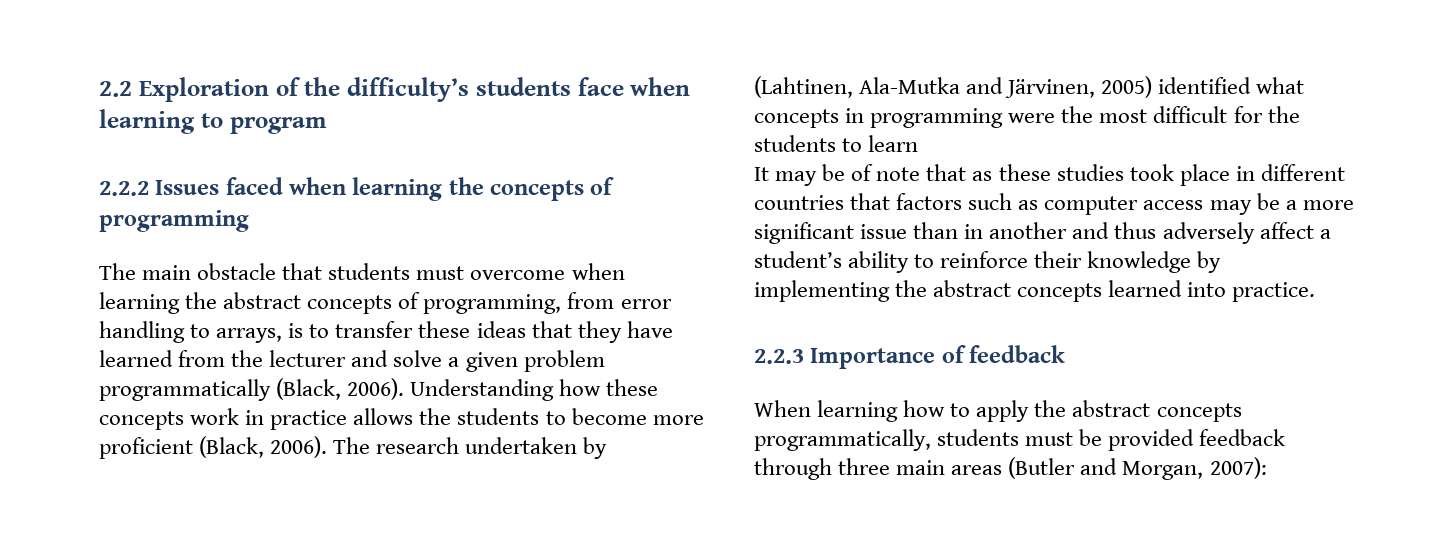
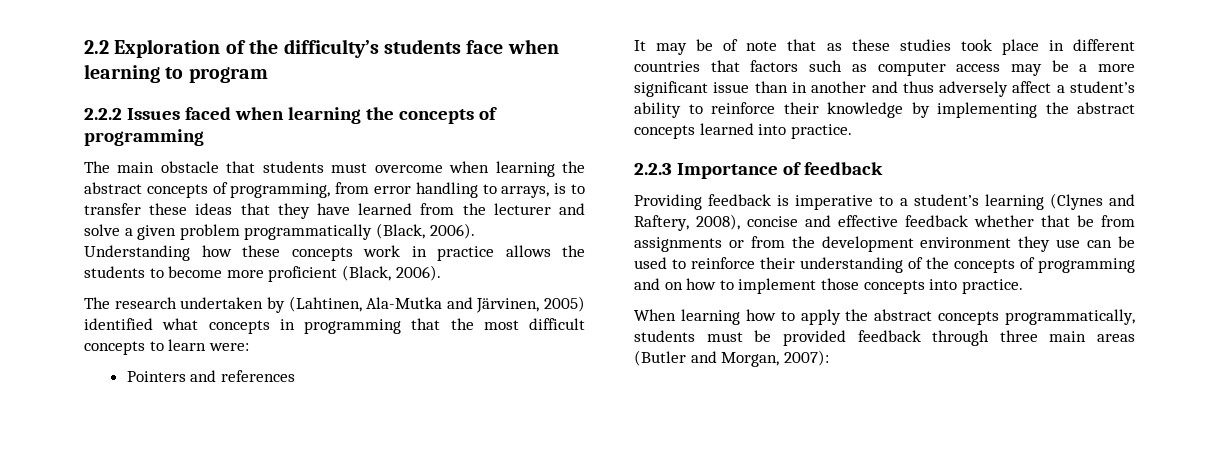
(328, 447) none -> (441, 273) //
[1008,113,1056,123] were -> [411,318,441,330] that
[1233,106,1300,123] [754,135,836,152] for the students -> [84,341,145,355] concepts
(919, 143) none -> [208,343,249,351] [126,370,295,382] were: // Pointers and references
(1066, 354) none -> [634,193,1135,210] [634,214,1135,231] [634,236,1135,252] [634,257,1135,273] [634,278,1023,294] // Providing feedback is imperative to a student’s learning (Clynes and Raftery, 2008), concise and effective feedback whether that be from assignments or from the development environment they use can be used to reinforce their understanding of the concepts of programming and on how to implement those concepts into practice.

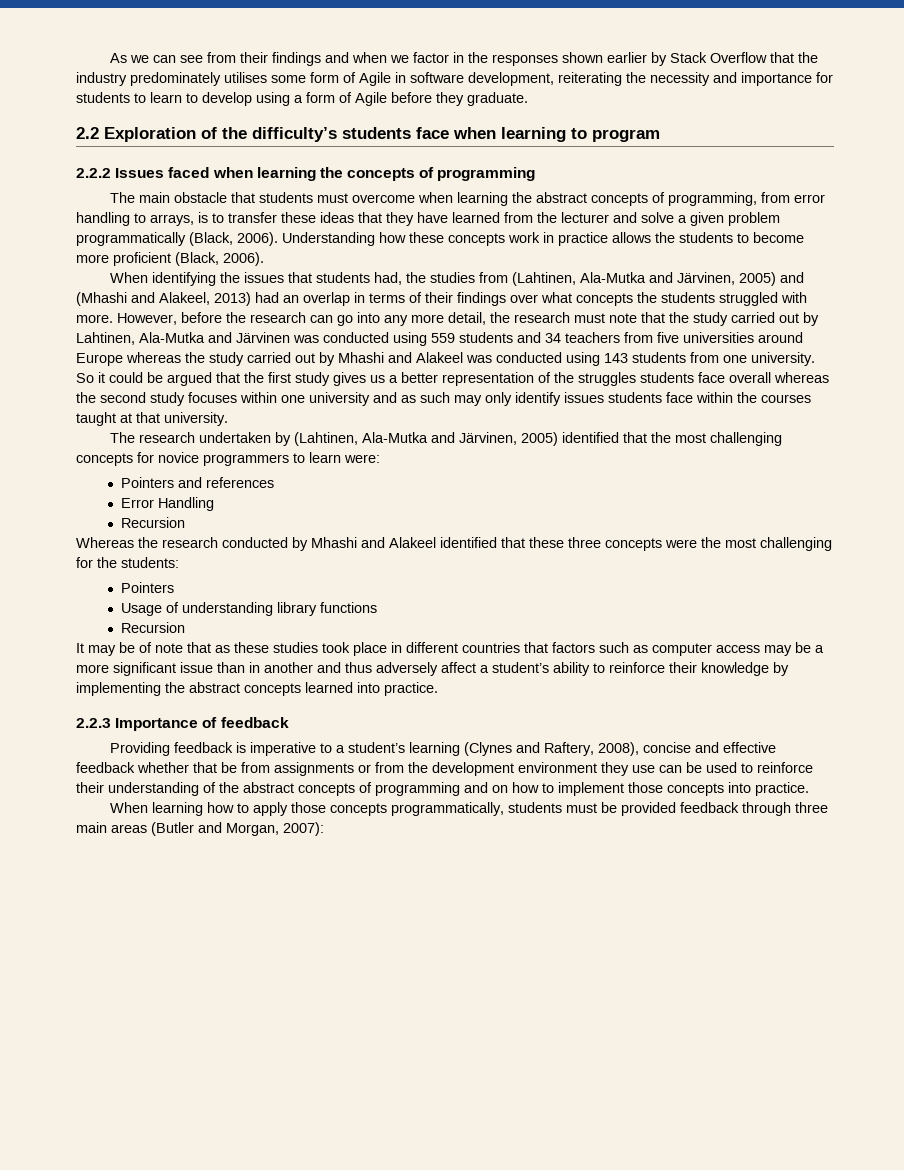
(84, 47) none -> [109,52,818,66] [76,72,833,86] [76,92,528,106] As we can see from their findings and when we factor in the responses shown earlier by Stack Overflow that the industry predominately utilises some form of Agile in software development, reiterating the necessity and importance for students to learn to develop using a form of Agile before they graduate. //
(441, 273) none -> [109,272,804,286] [76,292,807,306] [76,312,819,326] [76,332,803,346] [76,352,815,366] [76,372,829,386] [76,392,811,406] [76,412,228,426] // When identifying the issues that students had, the studies from (Lahtinen, Ala-Mutka and Järvinen, 2005) and (Mhashi and Alakeel, 2013) had an overlap in terms of their findings over what concepts the students struggled with more. However, before the research can go into any more detail, the research must note that the study carried out by Lahtinen, Ala-Mutka and Järvinen was conducted using 559 students and 34 teachers from five universities around Europe whereas the study carried out by Mhashi and Alakeel was conducted using 143 students from one university. So it could be argued that the first study gives us a better representation of the struggles students face overall whereas the second study focuses within one university and as such may only identify issues students face within the courses taught at that university.
[162,318,585,334] [84,341,145,355] what concepts in programming that the most difficult concepts -> [622,432,782,446] [76,452,289,466] that the most challenging concepts for novice programmers
(295, 376) none -> [120,497,214,511] [120,517,185,528] [76,537,832,551] [76,557,179,568] [120,582,174,593] [120,602,377,616] [120,622,185,633] // Error Handling // Recursion // Whereas the research conducted by Mhashi and Alakeel identified that these three concepts were the most challenging for the students: // Pointers // Usage of understanding library functions // Recursion
(949, 263) none -> [243,782,294,793] abstract
[845,309,933,321] the abstract -> [290,802,326,813] those

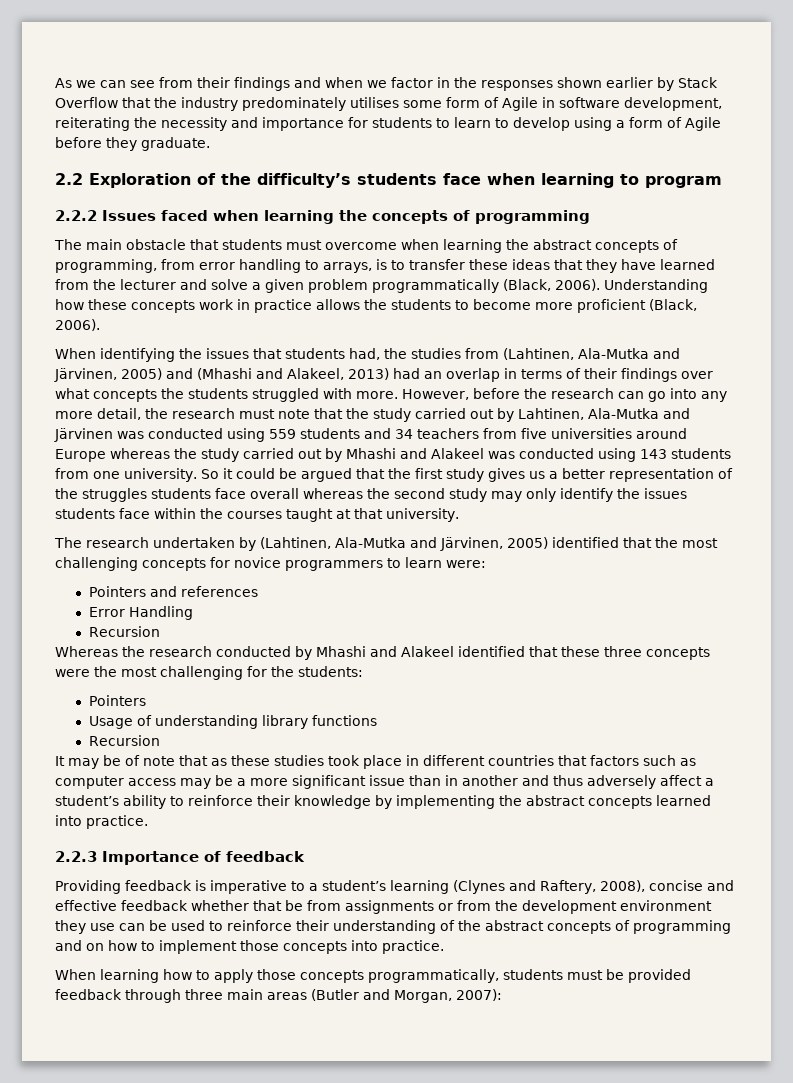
[188,392,450,406] focuses within one university and as such -> (487, 495) none
(561, 399) none -> [617,488,640,499] the

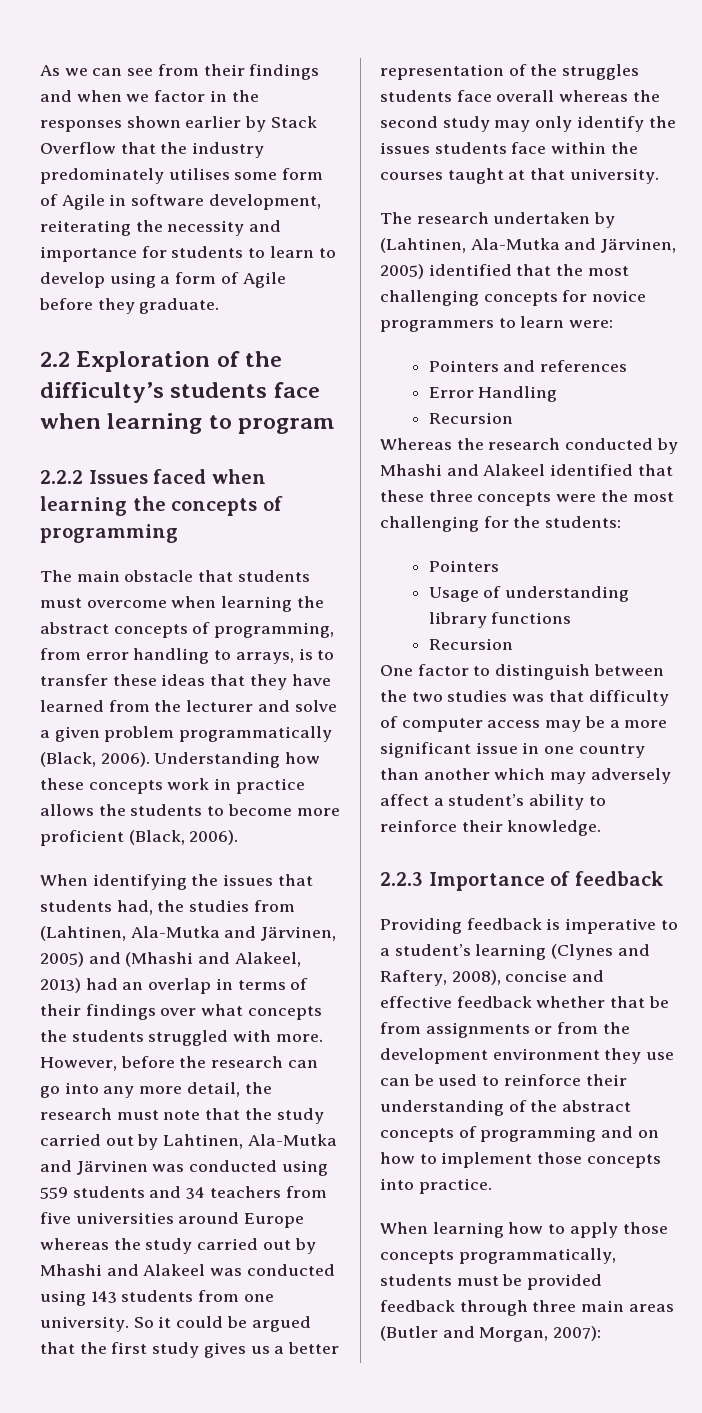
[55,755,696,769] It may be of note that as these studies took place in different countries that factors such as -> [380,664,664,680] [380,690,669,706] [380,716,398,728] One factor to distinguish between the two studies was that difficulty of
[409,775,583,786] than in another and thus -> [522,742,645,758] [380,768,587,784] in one country than another which may
[294,795,711,809] [55,815,148,829] knowledge by implementing the abstract concepts learned into practice. -> [507,820,602,836] knowledge.

